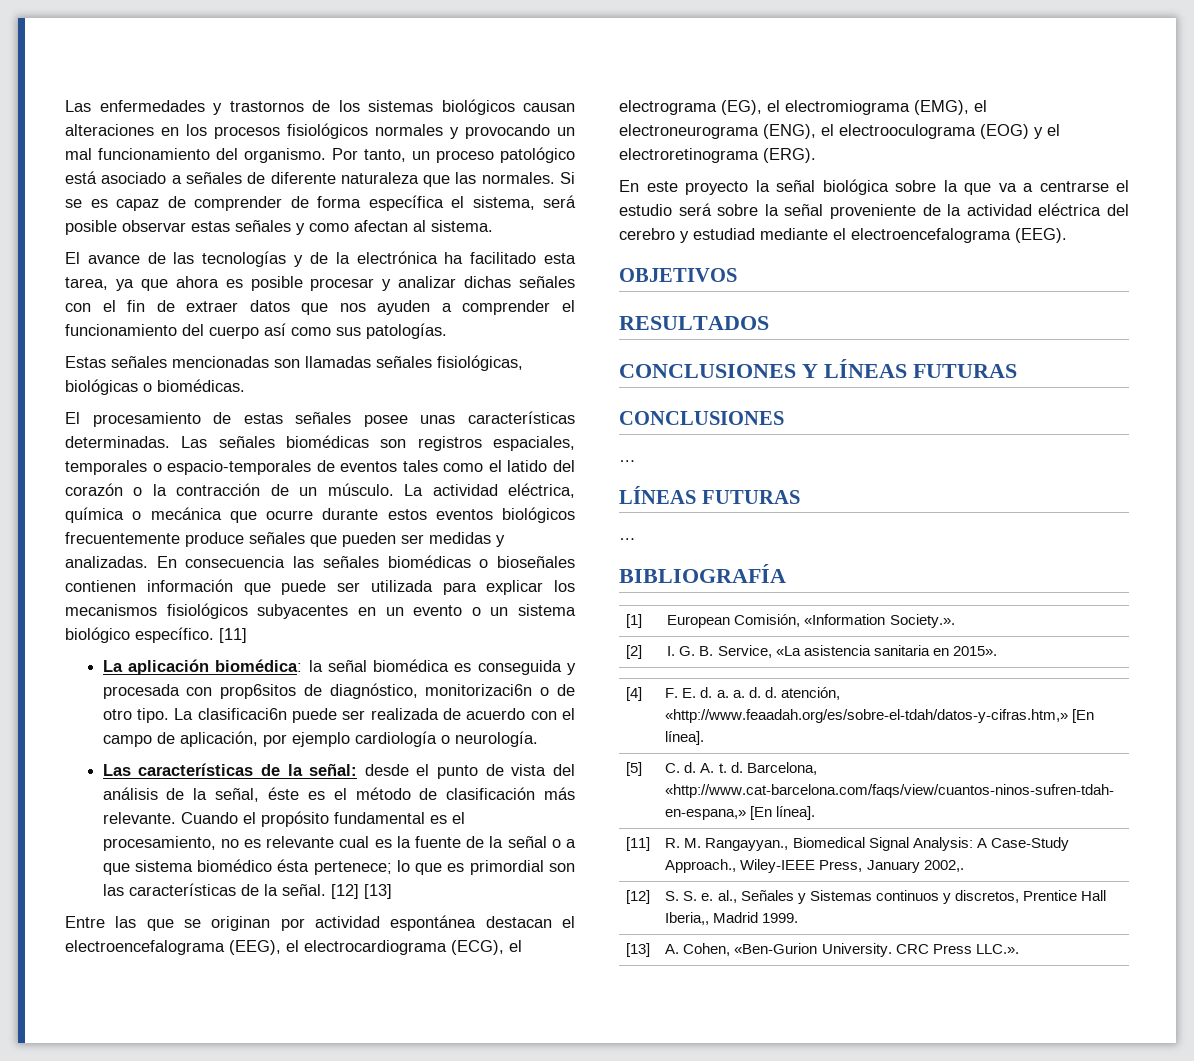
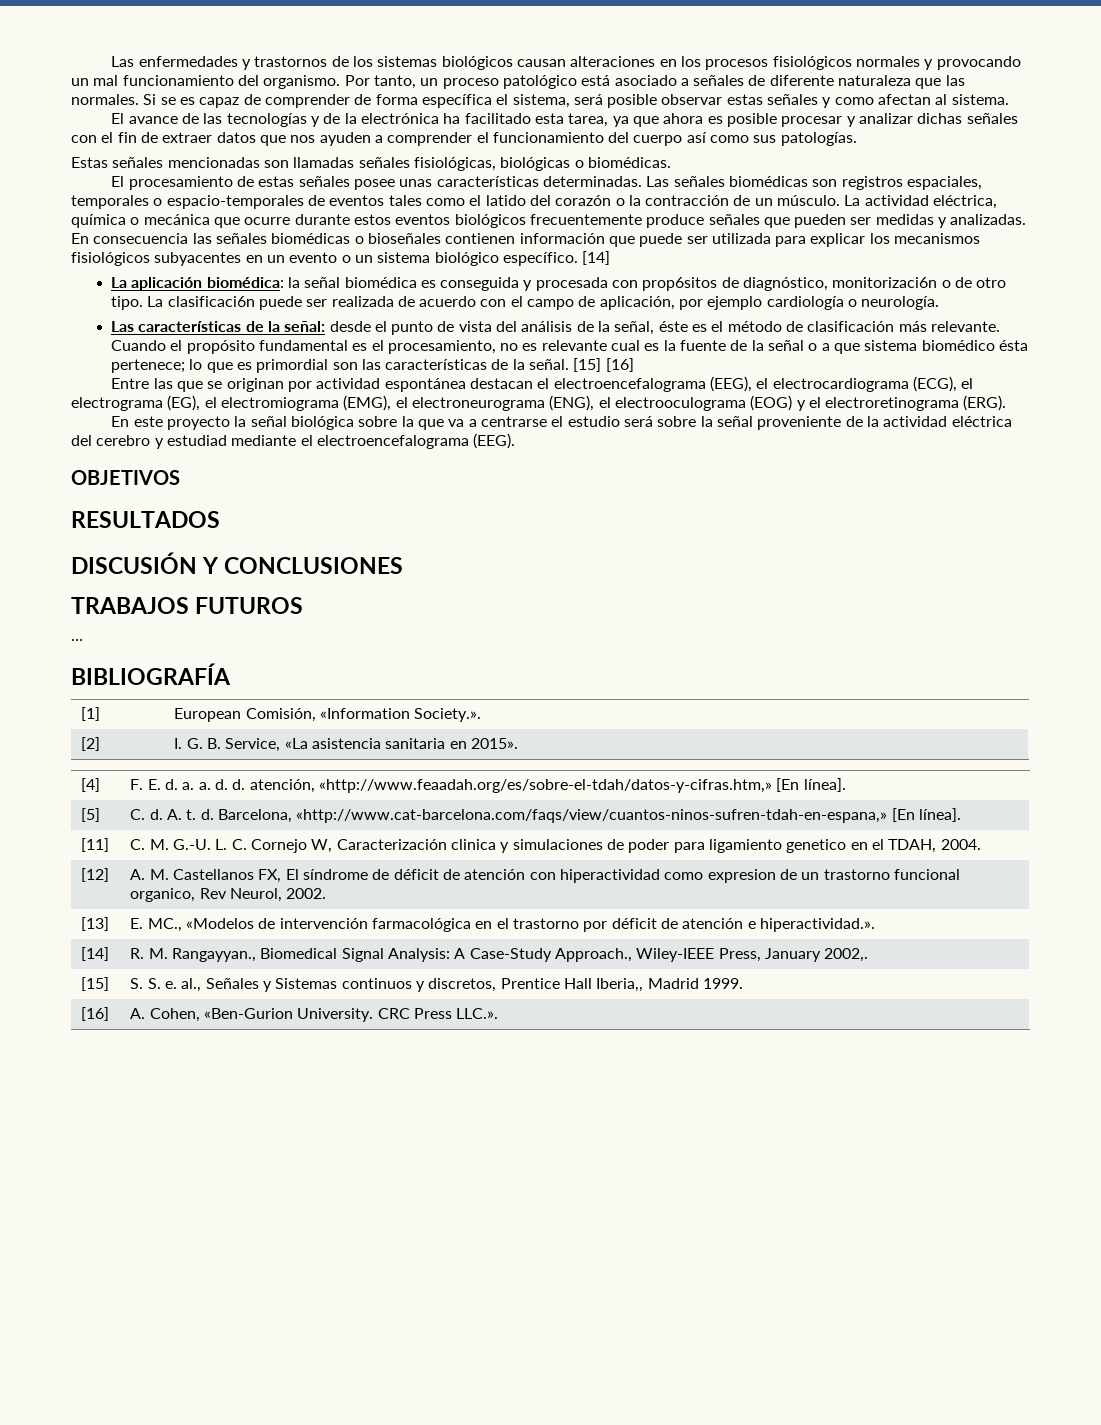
[219,628,247,643] [11] -> [582,251,611,265] [14]
[330,884,392,899] [12] [13] -> [573,358,634,372] [15] [16]
[619,359,1017,378] [619,411,784,425] [619,460,636,462] [619,486,800,504] CONCLUSIONES Y LÍNEAS FUTURAS // CONCLUSIONES // … // LÍNEAS FUTURAS -> [71,552,404,574] [71,597,304,614] DISCUSIÓN Y CONCLUSIONES // TRABAJOS FUTUROS
(651, 844) none -> [130,839,981,853] [81,868,110,882] [130,869,960,883] [130,888,327,902] [81,917,110,931] [130,918,875,932] [81,947,110,961] | C. M. G.-U. L. C. Cornejo W, Caracterización clinica y simulaciones de poder para ligamiento genetico en el TDAH, 2004. // [12] | A. M. Castellanos FX, El síndrome de déficit de atención con hiperactividad como expresion de un trastorno funcional organico, Rev Neurol, 2002. // [13] | E. MC., «Modelos de intervención farmacológica en el trastorno por déficit de atención e hiperactividad.». // [14]
[626,890,651,904] [12] -> [81,977,110,991] [15]
[626,943,651,957] [13] -> [81,1007,110,1021] [16]

